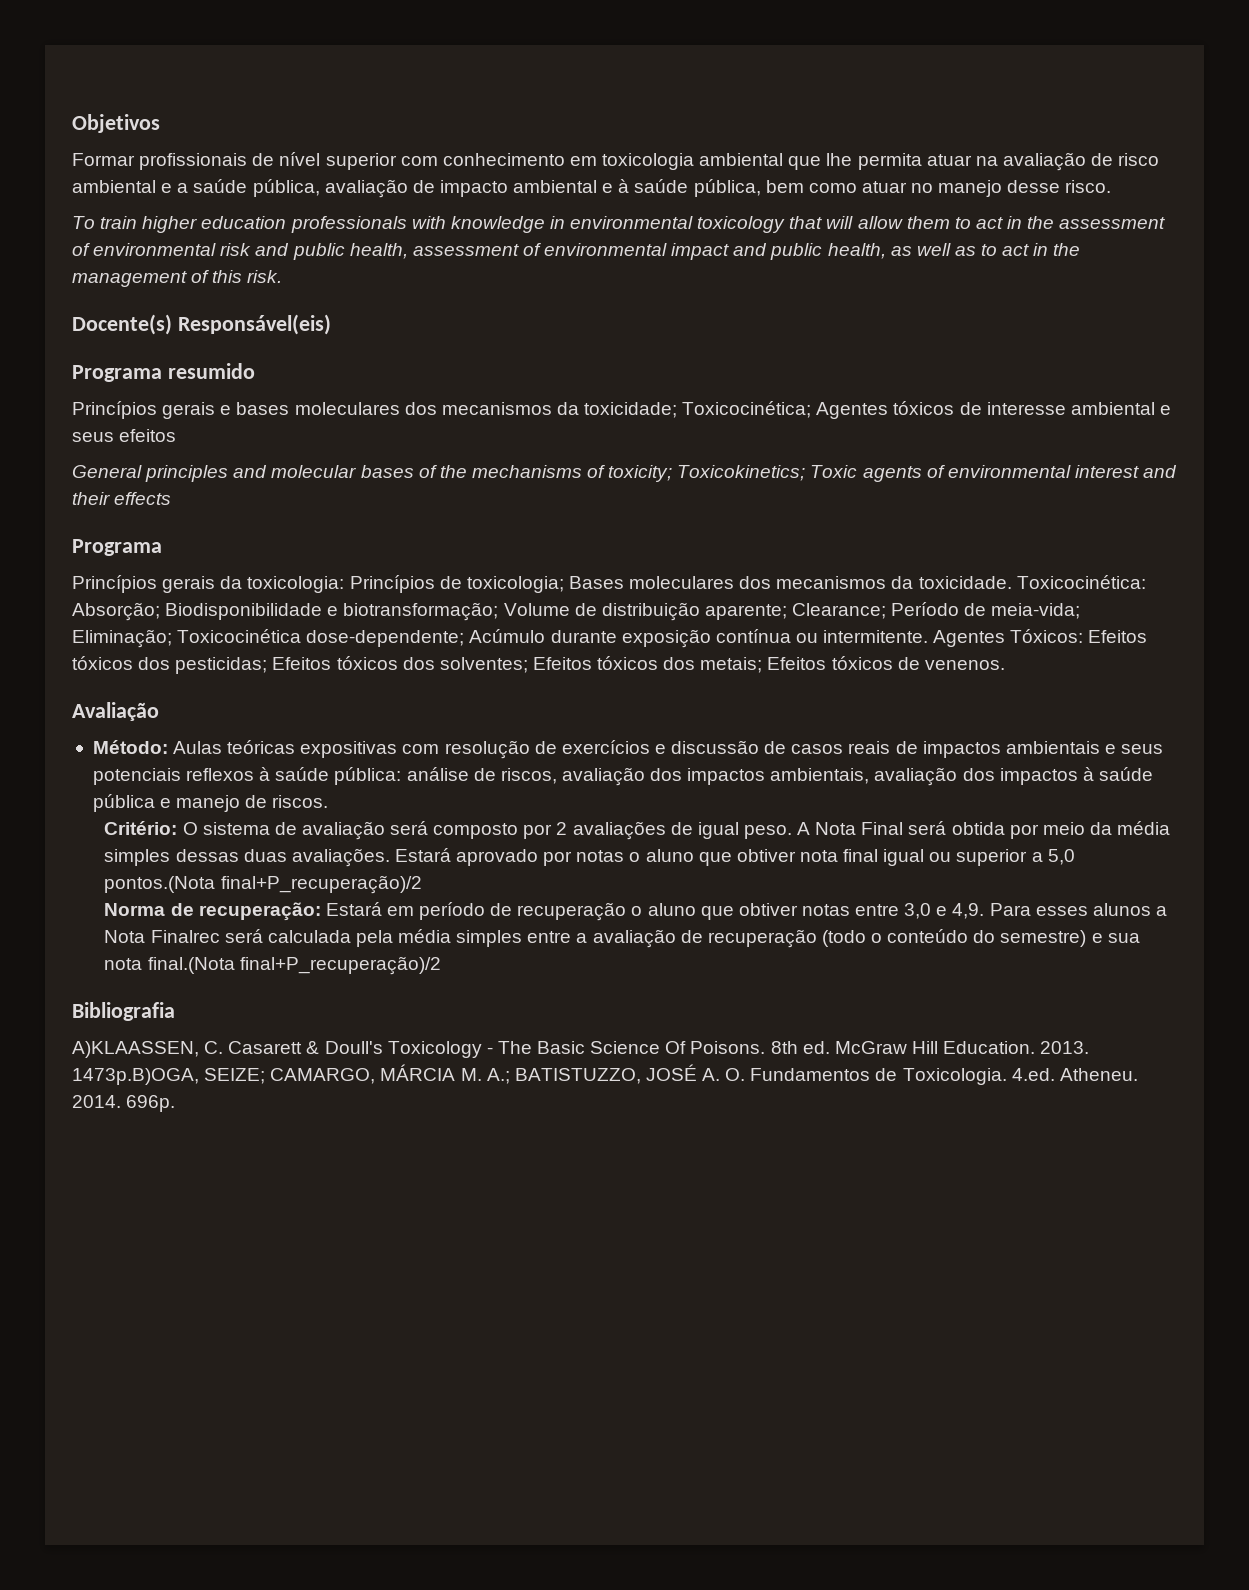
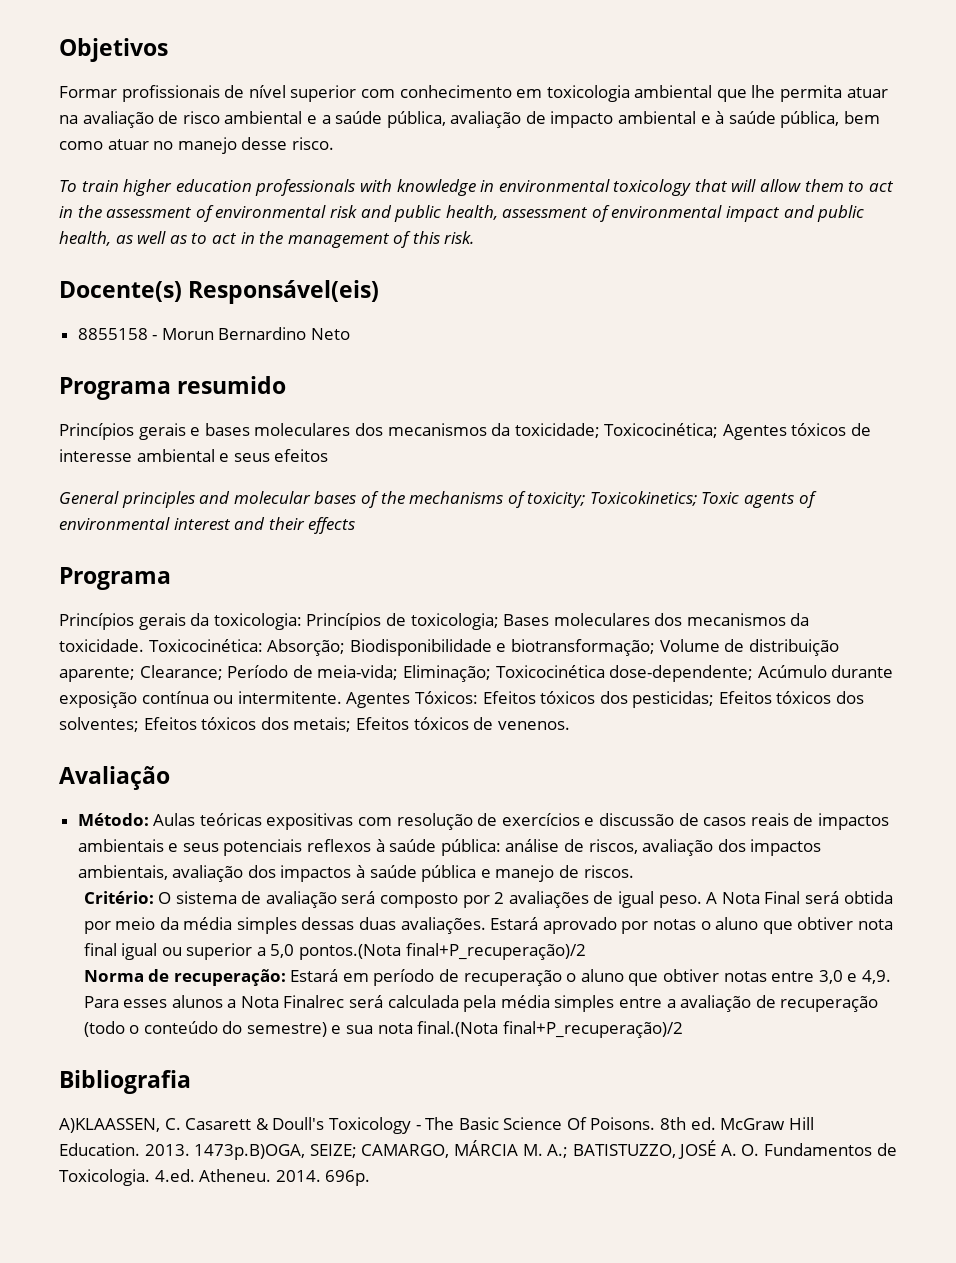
(331, 324) none -> [77,327,351,340] // 8855158 - Morun Bernardino Neto

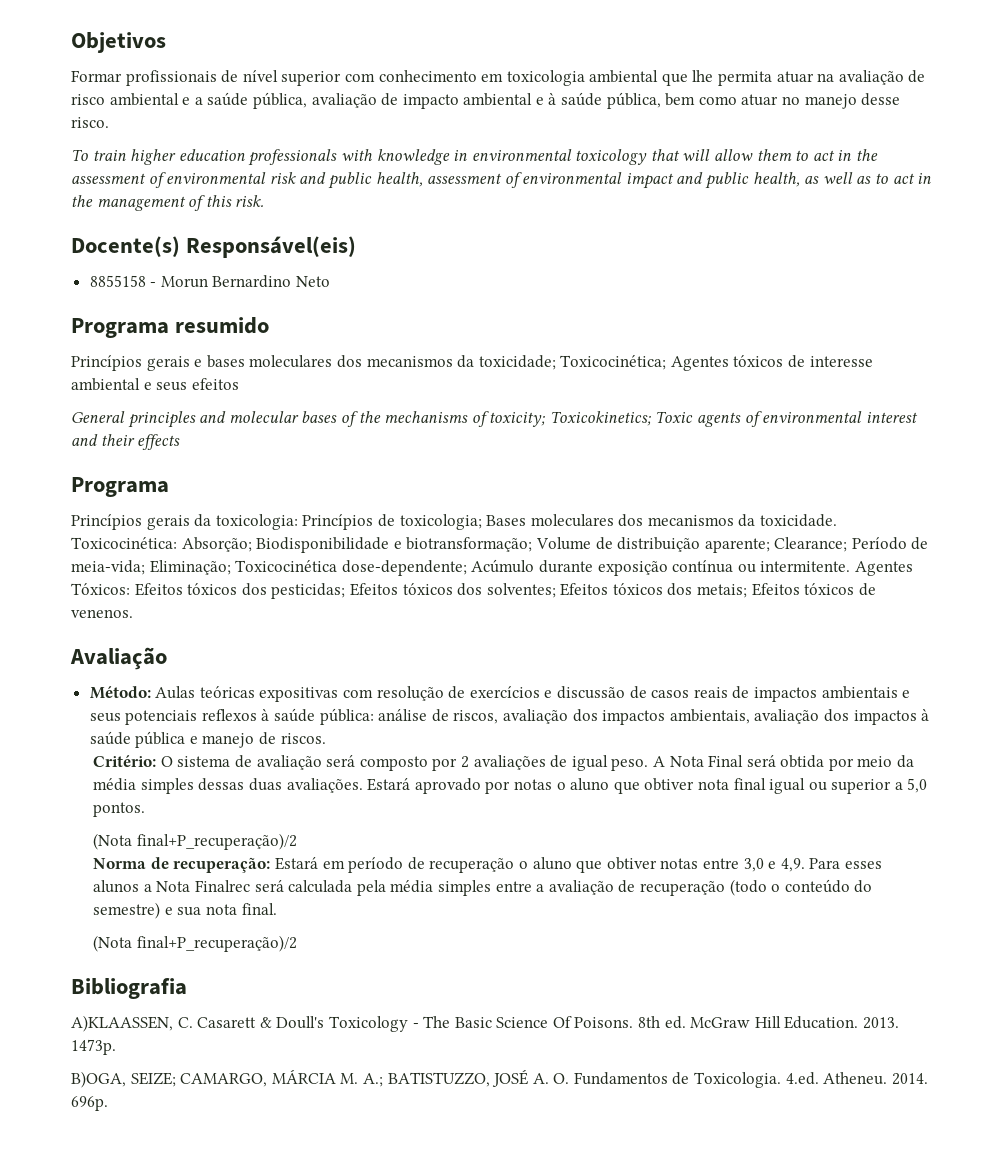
[299,944,402,960] pontos.(Nota -> [93,802,146,817] [93,833,133,850] pontos. // (Nota
[417,1021,499,1037] final.(Nota -> [241,903,277,915] [93,935,133,952] final. // (Nota
[194,1144,306,1160] 1473p.B)OGA, -> [71,1039,116,1055] [71,1071,126,1088] 1473p. // B)OGA,

